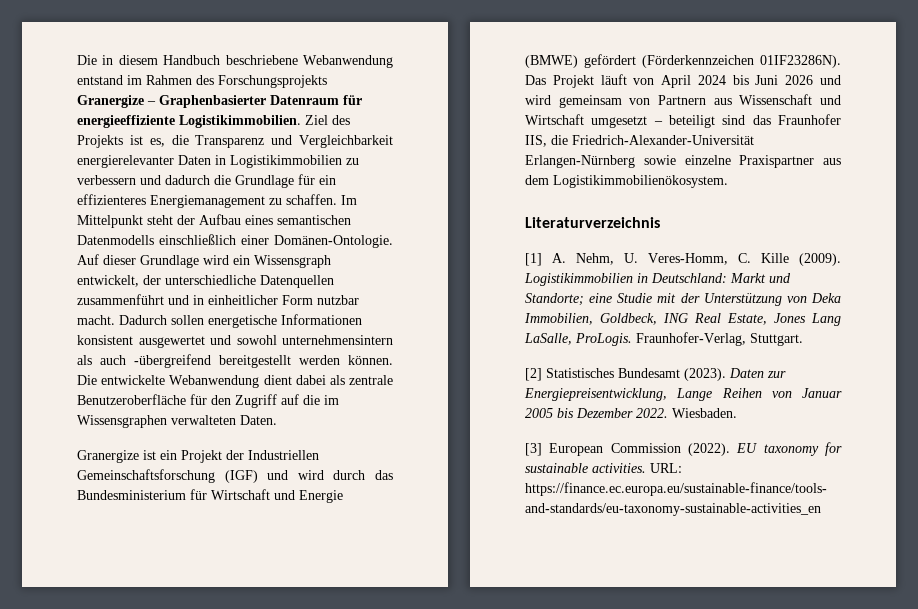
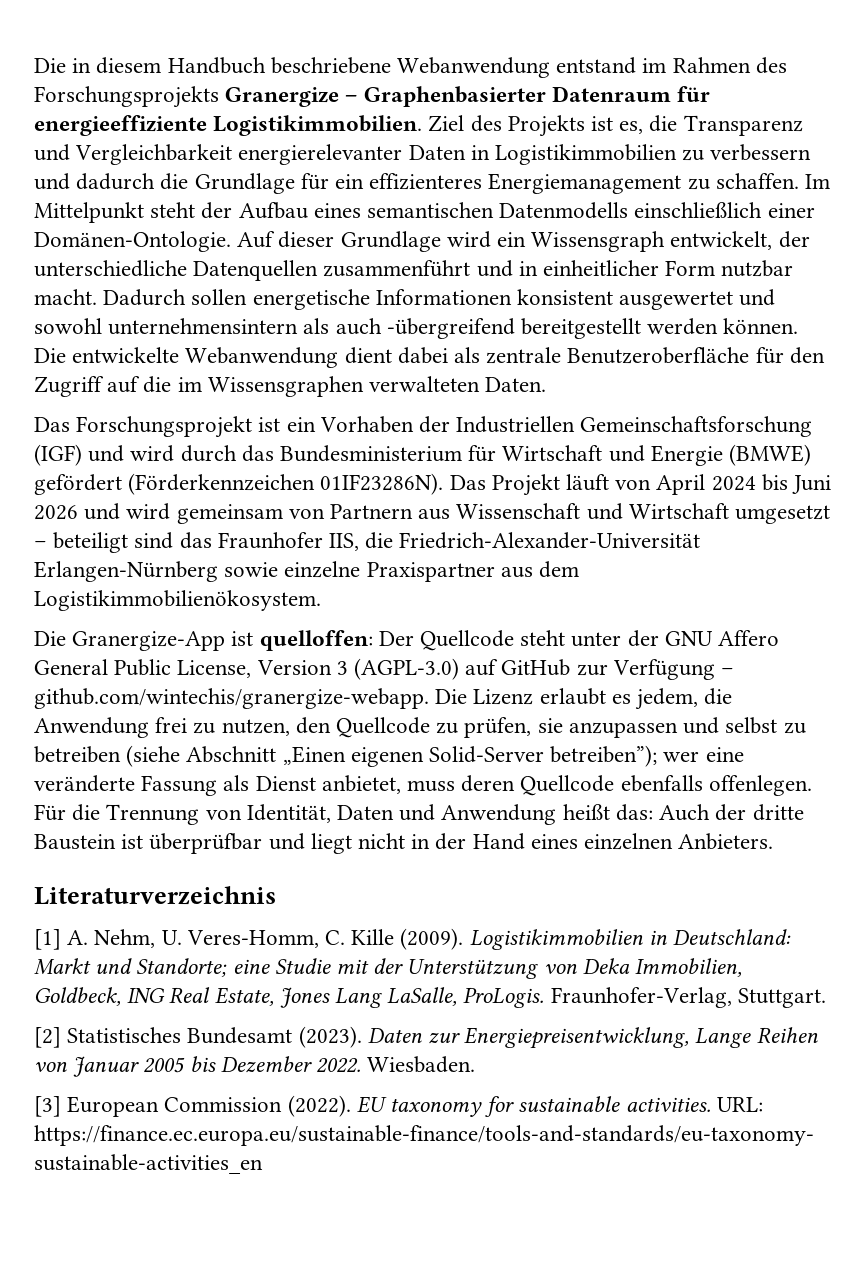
[77,450,139,463] Granergize -> [34,416,253,438] Das Forschungsprojekt
[181,450,222,463] Projekt -> [319,416,414,433] Vorhaben
(728, 181) none -> [34,630,780,651] [34,658,735,680] [34,688,733,710] [34,717,806,738] [34,745,744,767] [34,775,812,796] [34,804,804,825] [34,833,774,854] // Die Granergize-App ist quelloffen: Der Quellcode steht unter der GNU Affero General Public License, Version 3 (AGPL-3.0) auf GitHub zur Verfügung – github.com/wintechis/granergize-webapp. Die Lizenz erlaubt es jedem, die Anwendung frei zu nutzen, den Quellcode zu prüfen, sie anzupassen und selbst zu betreiben (siehe Abschnitt „Einen eigenen Solid-Server betreiben”); wer eine veränderte Fassung als Dienst anbietet, muss deren Quellcode ebenfalls offenlegen. Für die Trennung von Identität, Daten und Anwendung heißt das: Auch der dritte Baustein ist überprüfbar und liegt nicht in der Hand eines einzelnen Anbieters.

